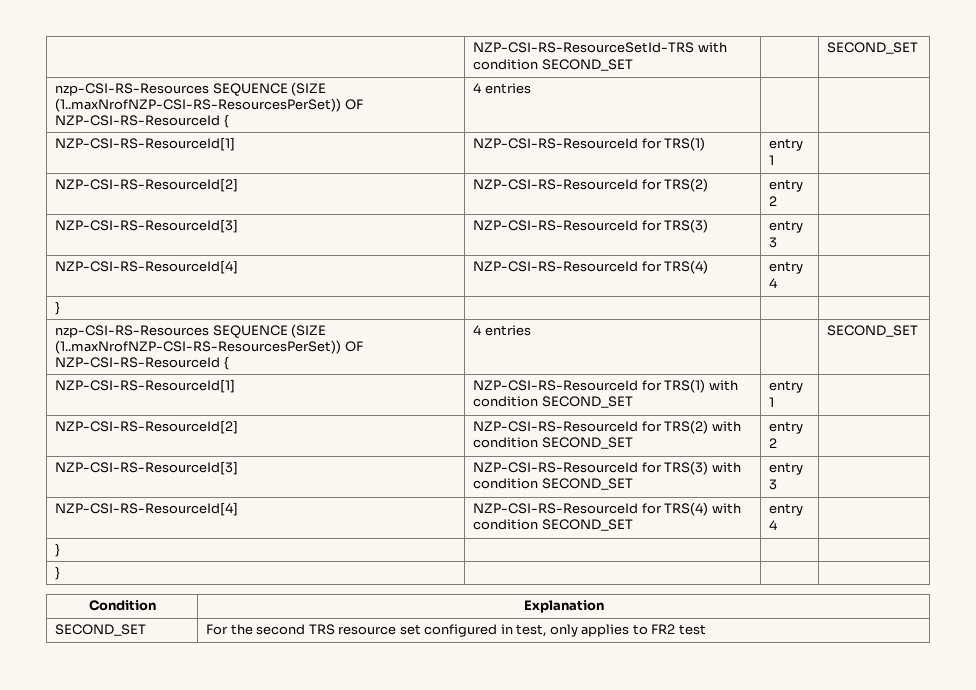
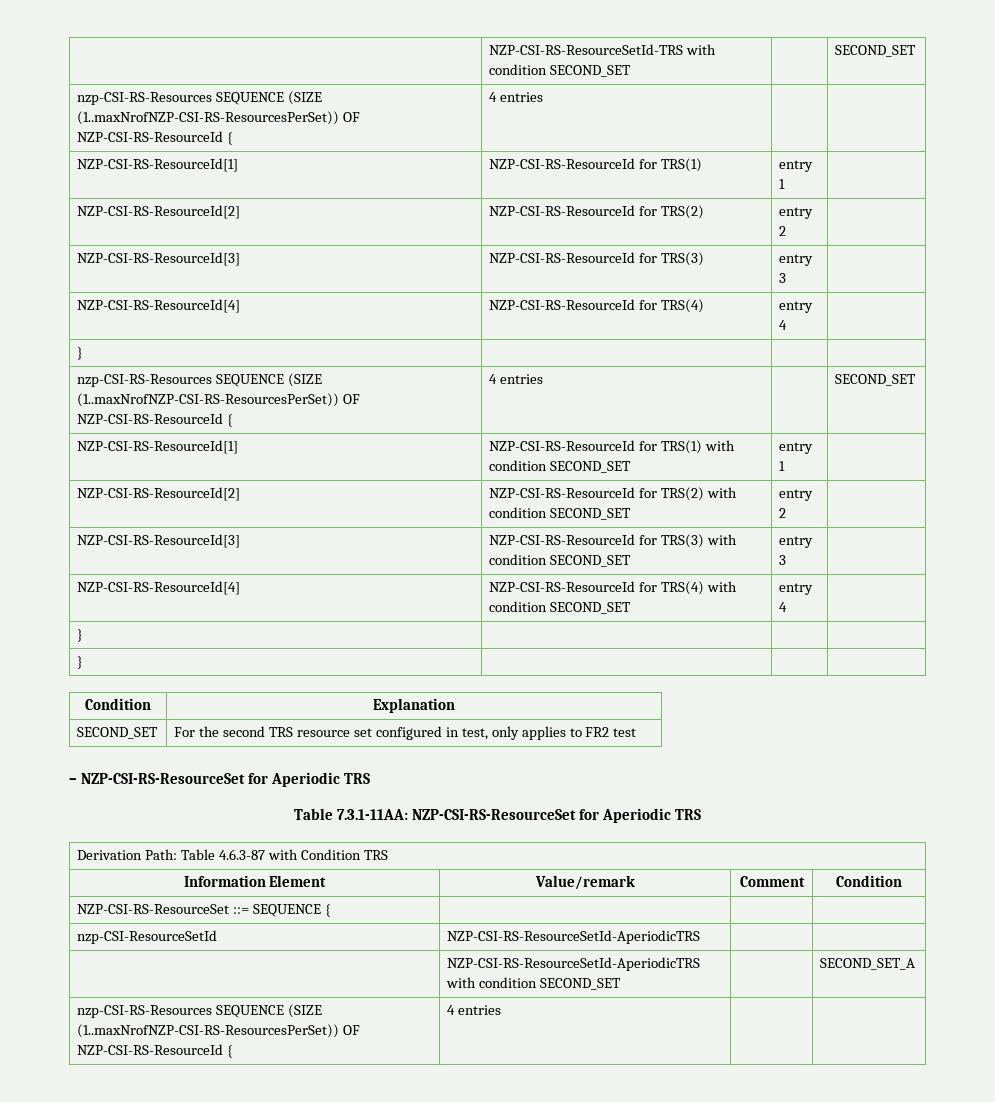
(706, 629) none -> [69,772,370,787] [294,808,701,823] [77,849,388,860] [183,875,327,887] [534,875,635,890] [739,876,805,887] [836,875,902,887] [77,904,332,917] [77,930,218,944] [447,930,701,944] [447,957,701,971] [446,977,622,990] [820,958,916,970] [77,1004,323,1018] [77,1024,361,1038] [77,1044,234,1058] [447,1005,502,1015] // – NZP-CSI-RS-ResourceSet for Aperiodic TRS // Table 7.3.1-11AA: NZP-CSI-RS-ResourceSet for Aperiodic TRS // Derivation Path: Table 4.6.3-87 with Condition TRS // Information Element | Value/remark | Comment | Condition // NZP-CSI-RS-ResourceSet ::= SEQUENCE { | | | // nzp-CSI-ResourceSetId | NZP-CSI-RS-ResourceSetId-AperiodicTRS | | // | NZP-CSI-RS-ResourceSetId-AperiodicTRS with condition SECOND_SET | | SECOND_SET_A // nzp-CSI-RS-Resources SEQUENCE (SIZE (1..maxNrofNZP-CSI-RS-ResourcesPerSet)) OF NZP-CSI-RS-ResourceId { | 4 entries | |

